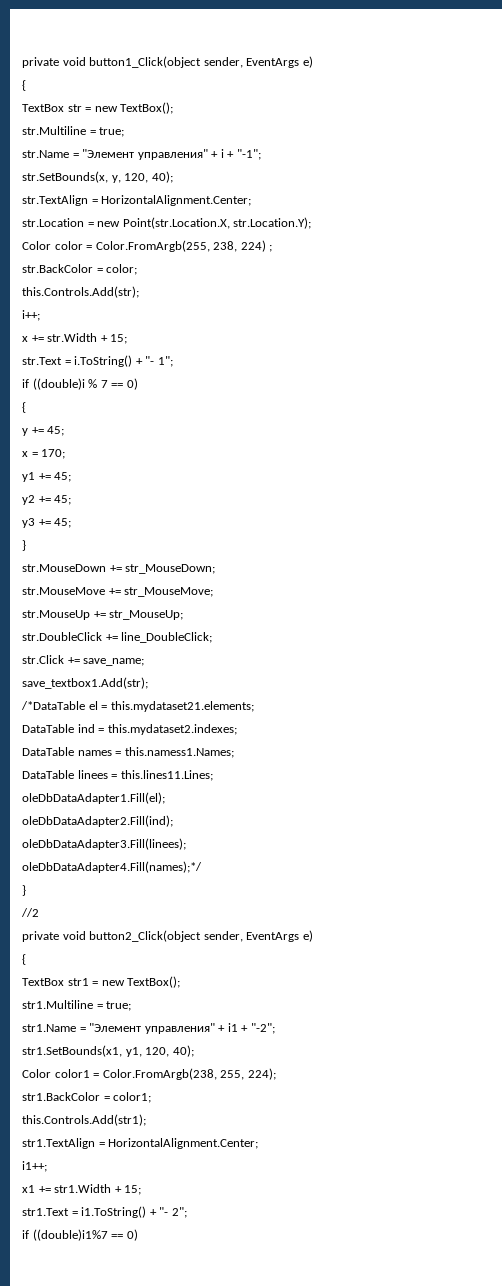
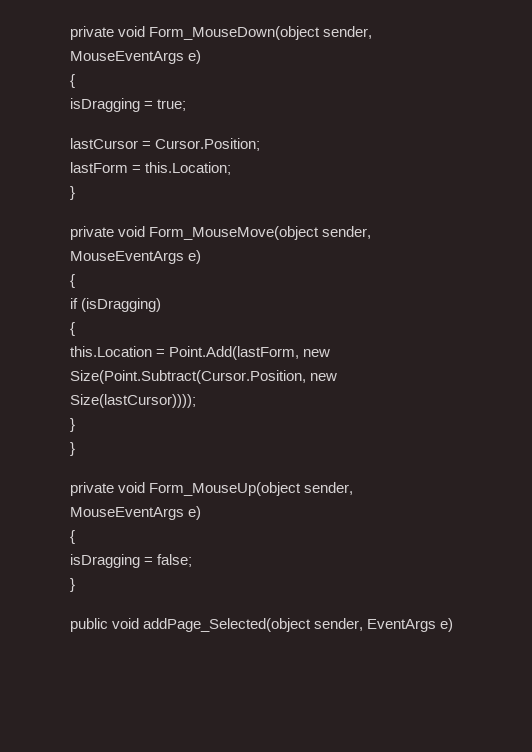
[22,56,313,68] [22,80,26,91] [22,102,174,114] [22,126,125,137] [22,149,261,160] [22,171,173,183] [22,195,252,206] [22,217,312,229] [22,240,273,252] [22,264,138,275] [22,286,139,298] [22,310,40,321] [22,333,128,344] [22,355,173,367] [22,378,138,390] [22,402,26,413] [22,426,65,436] [22,449,66,459] [22,472,72,482] [22,495,72,505] [22,518,72,528] [22,540,26,551] [22,564,216,574] [22,587,214,597] [22,610,184,620] [22,632,213,643] [22,655,145,666] [22,677,148,689] [21,701,254,712] [22,724,237,735] [22,747,234,758] [22,770,213,781] [22,792,165,804] [22,815,173,827] [22,838,186,850] [22,861,202,873] [22,885,26,896] [21,908,39,917] [22,930,313,942] [22,954,26,965] [22,976,181,988] [22,1000,132,1011] [22,1023,275,1034] [22,1045,194,1057] [22,1068,276,1080] [22,1092,152,1103] [22,1114,146,1126] [22,1138,259,1149] [22,1161,47,1172] [22,1184,142,1195] [22,1206,187,1218] [22,1229,138,1241] private void button1_Click(object sender, EventArgs e) // { // TextBox str = new TextBox(); // str.Multiline = true; // str.Name = "Элемент управления" + i + "-1"; // str.SetBounds(x, y, 120, 40); // str.TextAlign = HorizontalAlignment.Center; // str.Location = new Point(str.Location.X, str.Location.Y); // Color color = Color.FromArgb(255, 238, 224) ; // str.BackColor = color; // this.Controls.Add(str); // i++; // x += str.Width + 15; // str.Text = i.ToString() + "- 1"; // if ((double)i % 7 == 0) // { // y += 45; // x = 170; // y1 += 45; // y2 += 45; // y3 += 45; // } // str.MouseDown += str_MouseDown; // str.MouseMove += str_MouseMove; // str.MouseUp += str_MouseUp; // str.DoubleClick += line_DoubleClick; // str.Click += save_name; // save_textbox1.Add(str); // /*DataTable el = this.mydataset21.elements; // DataTable ind = this.mydataset2.indexes; // DataTable names = this.namess1.Names; // DataTable linees = this.lines11.Lines; // oleDbDataAdapter1.Fill(el); // oleDbDataAdapter2.Fill(ind); // oleDbDataAdapter3.Fill(linees); // oleDbDataAdapter4.Fill(names);*/ // } // //2 // private void button2_Click(object sender, EventArgs e) // { // TextBox str1 = new TextBox(); // str1.Multiline = true; // str1.Name = "Элемент управления" + i1 + "-2"; // str1.SetBounds(x1, y1, 120, 40); // Color color1 = Color.FromArgb(238, 255, 224); // str1.BackColor = color1; // this.Controls.Add(str1); // str1.TextAlign = HorizontalAlignment.Center; // i1++; // x1 += str1.Width + 15; // str1.Text = i1.ToString() + "- 2"; // if ((double)i1%7 == 0) -> [70,26,373,40] [70,50,202,64] [70,74,75,88] [70,98,187,112] [70,138,261,151] [70,162,232,175] [70,186,75,200] [70,226,372,240] [70,250,202,264] [70,274,75,288] [70,298,162,312] [70,322,75,336] [70,346,331,360] [70,370,338,384] [70,394,196,408] [70,418,75,432] [70,442,75,456] [70,482,354,496] [70,506,202,520] [70,530,75,544] [70,554,193,568] [70,578,75,592] [70,618,454,632] private void Form_MouseDown(object sender, MouseEventArgs e) // { // isDragging = true; // lastCursor = Cursor.Position; // lastForm = this.Location; // } // private void Form_MouseMove(object sender, MouseEventArgs e) // { // if (isDragging) // { // this.Location = Point.Add(lastForm, new Size(Point.Subtract(Cursor.Position, new Size(lastCursor)))); // } // } // private void Form_MouseUp(object sender, MouseEventArgs e) // { // isDragging = false; // } // public void addPage_Selected(object sender, EventArgs e)

